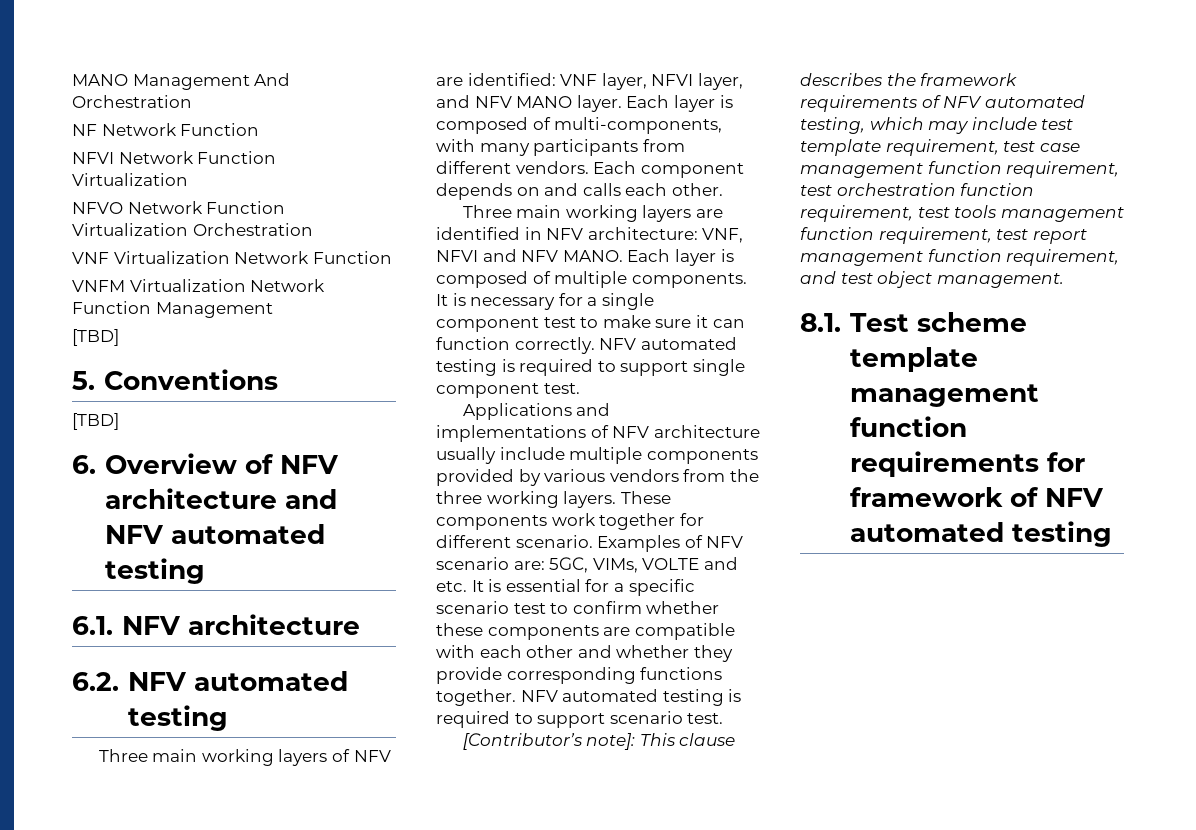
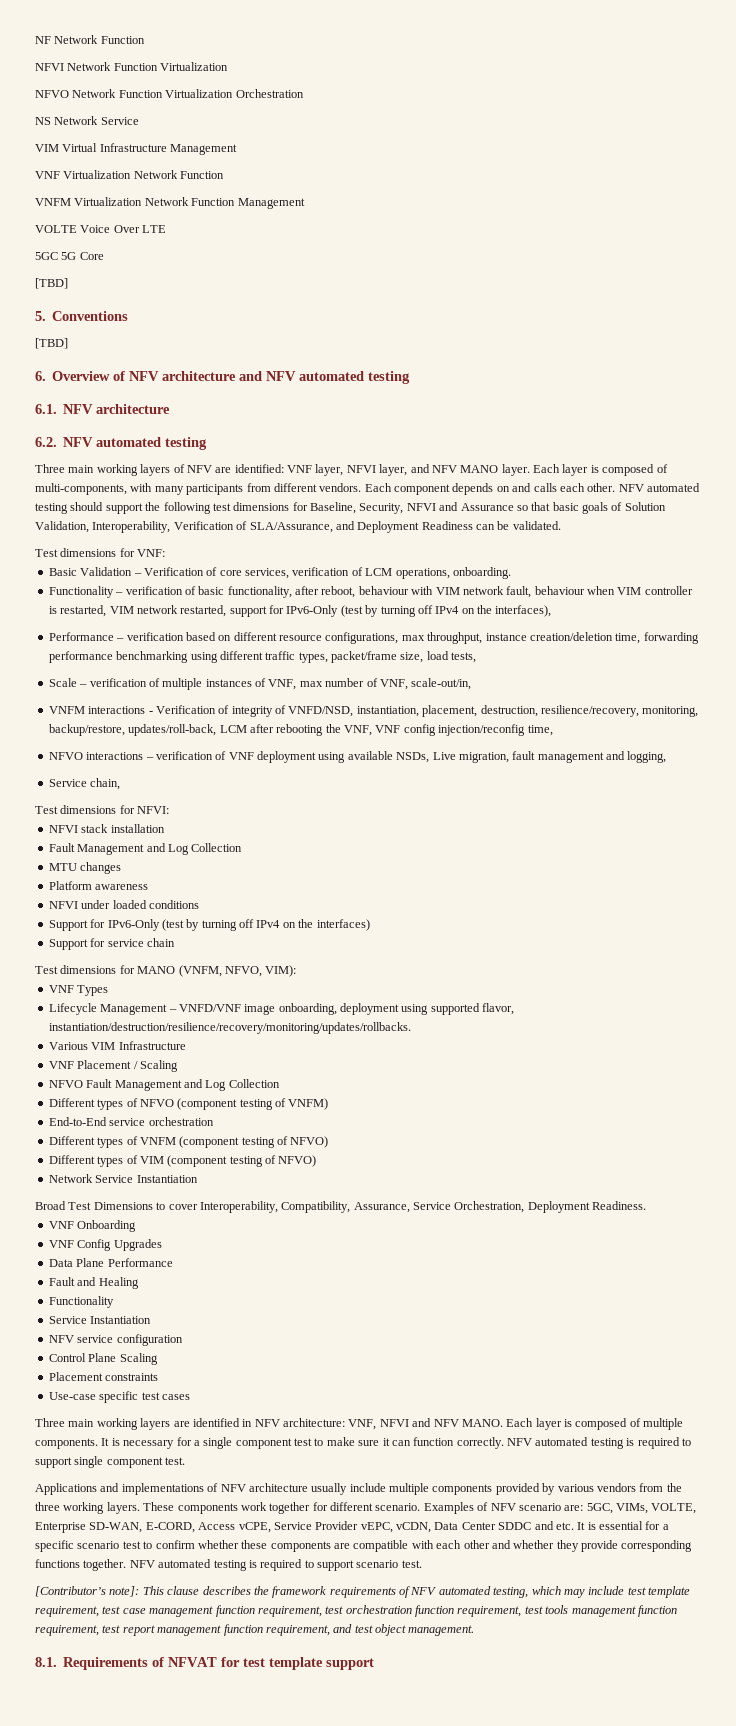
[72,73,291,90] [72,95,192,108] MANO Management And Orchestration // -> (35, 40) none
(313, 229) none -> [35,116,139,125] [35,143,238,155] // NS Network Service // VIM Virtual Infrastructure Management
(273, 310) none -> [35,225,167,233] [35,252,104,260] // VOLTE Voice Over LTE // 5GC 5G Core
(723, 189) none -> [618,483,700,492] [35,502,666,514] [35,521,561,533] [35,548,166,557] [48,567,511,579] [48,586,693,598] [48,605,552,617] [48,632,699,644] [48,651,477,663] [48,678,472,690] [48,705,699,717] [48,724,553,736] [48,751,667,763] [48,778,121,790] [35,805,170,814] [48,824,165,833] [48,843,243,855] [48,862,122,874] [48,881,149,890] [48,900,199,909] [48,919,370,931] [48,938,175,950] [35,965,297,977] [48,985,109,996] [48,1003,515,1015] [48,1022,411,1034] [48,1041,186,1050] [48,1060,178,1072] [48,1079,280,1091] [48,1098,329,1110] [48,1117,214,1126] [48,1136,329,1148] [48,1155,317,1167] [48,1174,198,1183] [35,1201,647,1213] [48,1220,137,1232] [48,1239,162,1251] [48,1258,173,1267] [48,1277,139,1289] [48,1296,114,1308] [48,1316,152,1324] [48,1334,183,1346] [48,1353,158,1365] [48,1372,159,1381] [48,1391,190,1403] NFV automated testing should support the following test dimensions for Baseline, Security, NFVI and Assurance so that basic goals of Solution Validation, Interoperability, Verification of SLA/Assurance, and Deployment Readiness can be validated. // Test dimensions for VNF: // Basic Validation – Verification of core services, verification of LCM operations, onboarding. // Functionality – verification of basic functionality, after reboot, behaviour with VIM network fault, behaviour when VIM controller is restarted, VIM network restarted, support for IPv6-Only (test by turning off IPv4 on the interfaces), // Performance – verification based on different resource configurations, max throughput, instance creation/deletion time, forwarding performance benchmarking using different traffic types, packet/frame size, load tests, // Scale – verification of multiple instances of VNF, max number of VNF, scale-out/in, // VNFM interactions - Verification of integrity of VNFD/NSD, instantiation, placement, destruction, resilience/recovery, monitoring, backup/restore, updates/roll-back, LCM after rebooting the VNF, VNF config injection/reconfig time, // NFVO interactions – verification of VNF deployment using available NSDs, Live migration, fault management and logging, // Service chain, // Test dimensions for NFVI: // NFVI stack installation // Fault Management and Log Collection // MTU changes // Platform awareness // NFVI under loaded conditions // Support for IPv6-Only (test by turning off IPv4 on the interfaces) // Support for service chain // Test dimensions for MANO (VNFM, NFVO, VIM): // VNF Types // Lifecycle Management – VNFD/VNF image onboarding, deployment using supported flavor, instantiation/destruction/resilience/recovery/monitoring/updates/rollbacks. // Various VIM Infrastructure // VNF Placement / Scaling // NFVO Fault Management and Log Collection // Different types of NFVO (component testing of VNFM) // End-to-End service orchestration // Different types of VNFM (component testing of NFVO) // Different types of VIM (component testing of NFVO) // Network Service Instantiation // Broad Test Dimensions to cover Interoperability, Compatibility, Assurance, Service Orchestration, Deployment Readiness. // VNF Onboarding // VNF Config Upgrades // Data Plane Performance // Fault and Healing // Functionality // Service Instantiation // NFV service configuration // Control Plane Scaling // Placement constraints // Use-case specific test cases
[642,558,700,570] VOLTE -> [651,1503,697,1514] [35,1521,532,1533] VOLTE, Enterprise SD-WAN, E-CORD, Access vCPE, Service Provider vEPC, vCDN, Data Center SDDC
[849,312,1027,332] [849,347,978,372] [849,384,1039,407] [849,416,967,437] [849,451,1085,477] [849,487,1104,507] [849,521,1112,547] Test scheme template management function requirements for framework of NFV automated testing -> [63,1657,375,1670] Requirements of NFVAT for test template support

